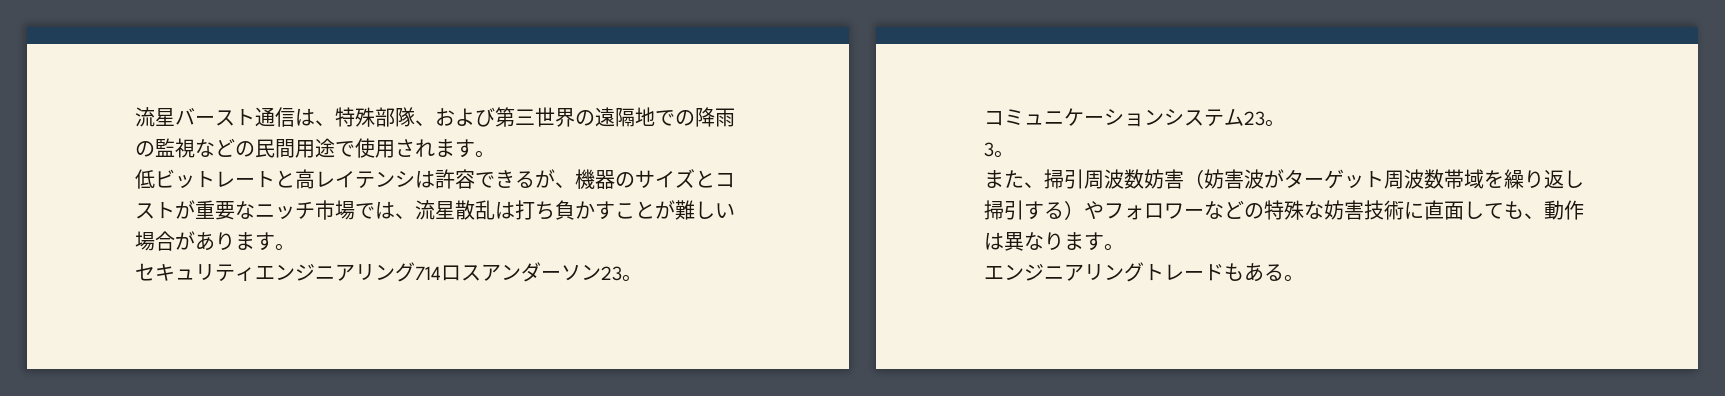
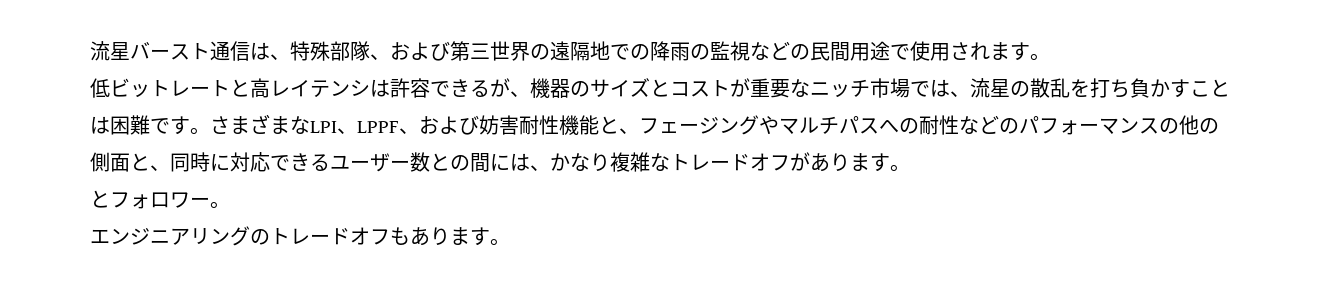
[455,200,515,220] 散乱は -> [1010,78,1090,98] の散乱を
[655,200,735,220] [135,231,295,251] [135,262,642,282] [984,108,1285,127] [984,142,1014,158] [984,169,1584,189] [984,200,1584,220] [984,232,1104,251] が難しい場合があります。 // セキュリティエンジニアリング714ロスアンダーソン23。 // コミュニケーションシステム23。 // 3。 // また、掃引周波数妨害（妨害波がターゲット周波数帯域を繰り返し掃引する）やフォロワーなどの特殊な妨害技術に直面しても、動作は異なります -> [90,114,1219,135] [90,152,910,172] [90,190,210,209] は困難です。さまざまなLPI、LPPF、および妨害耐性機能と、フェージングやマルチパスへの耐性などのパフォーマンスの他の側面と、同時に対応できるユーザー数との間には、かなり複雑なトレードオフがあります。 // とフォロワー
[1144,263,1284,282] トレードもある -> [250,227,490,246] のトレードオフもあります

